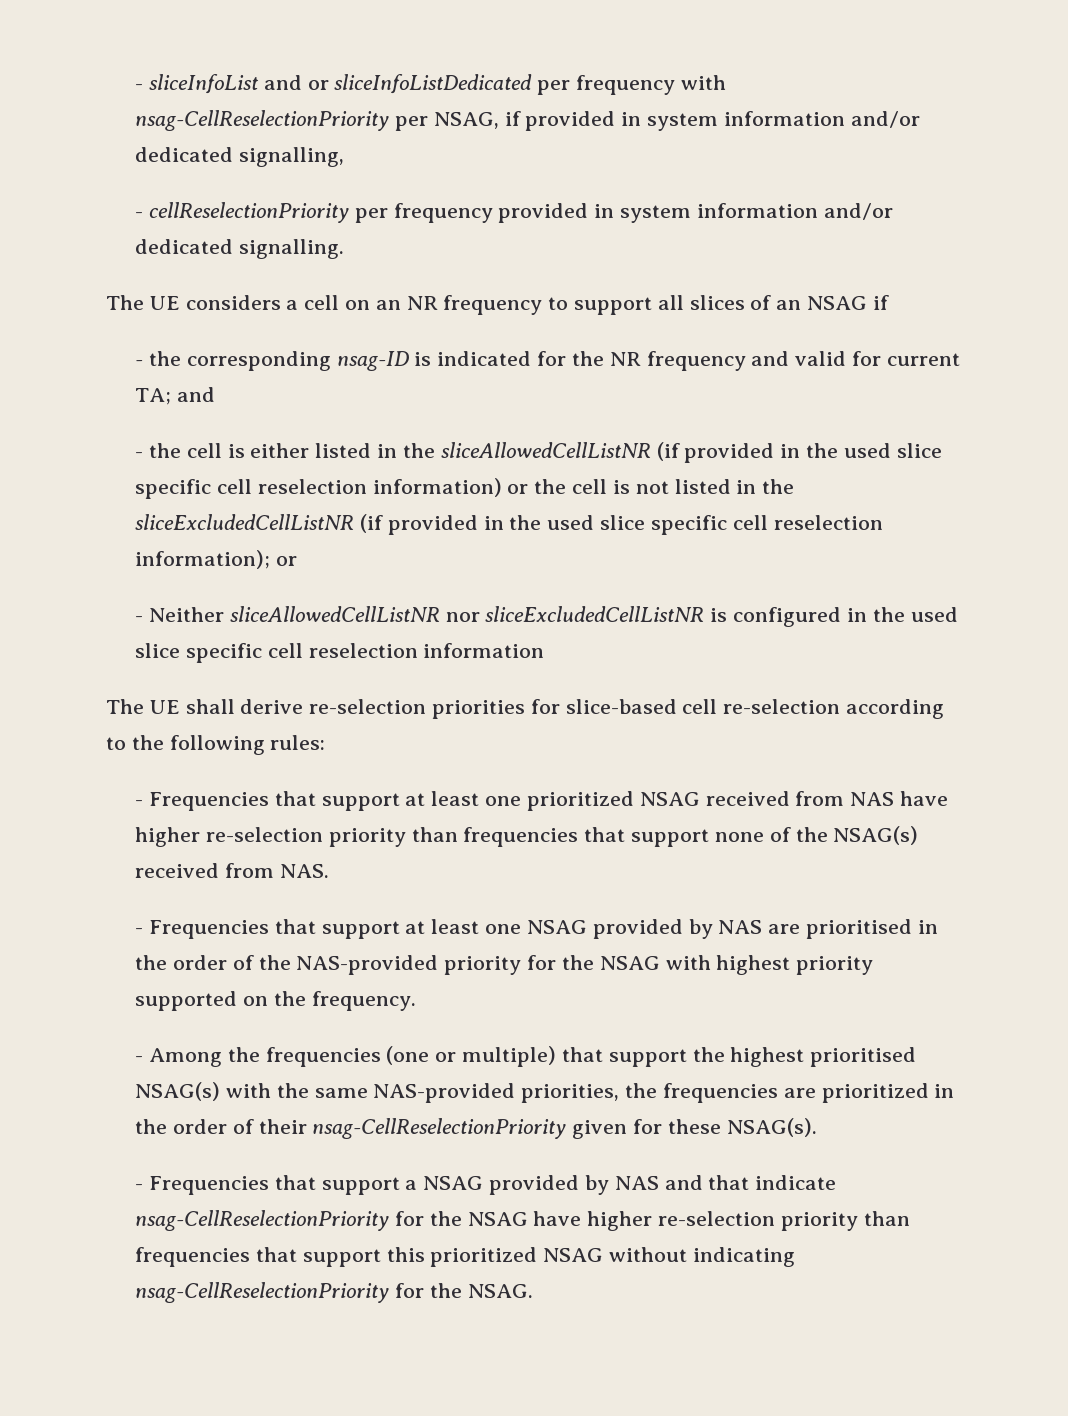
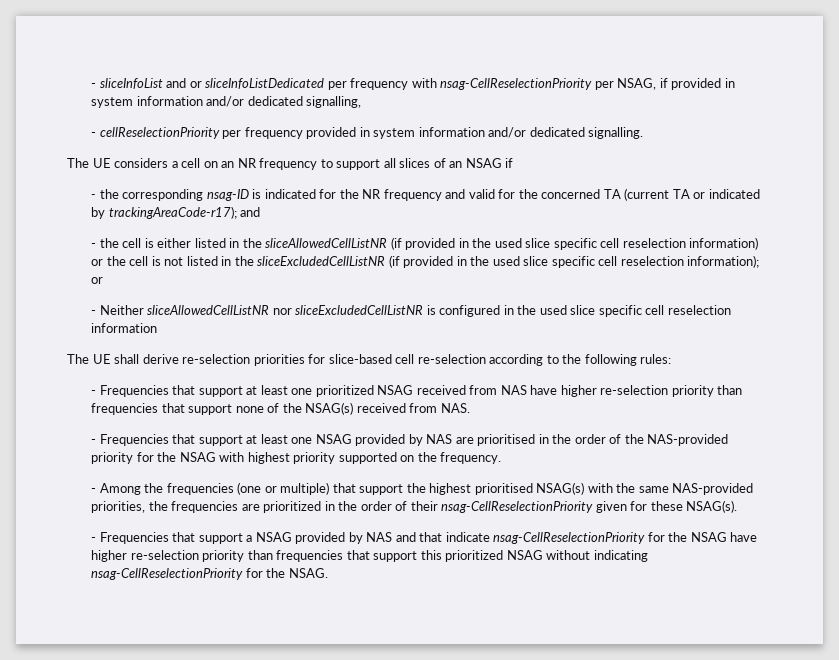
[886,353,960,366] [135,388,172,405] current TA; -> [518,188,760,201] [90,206,237,219] the concerned TA (current TA or indicated by trackingAreaCode-r17);

